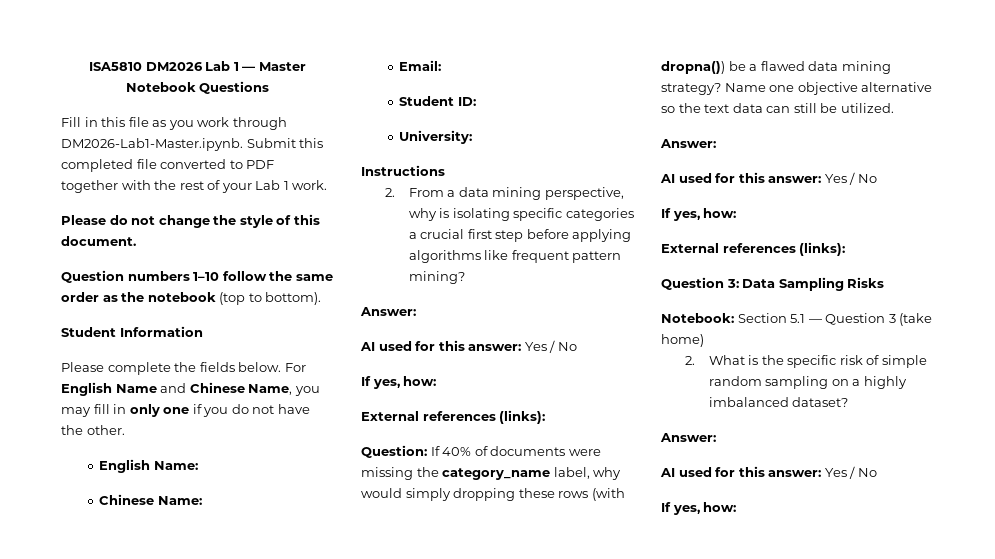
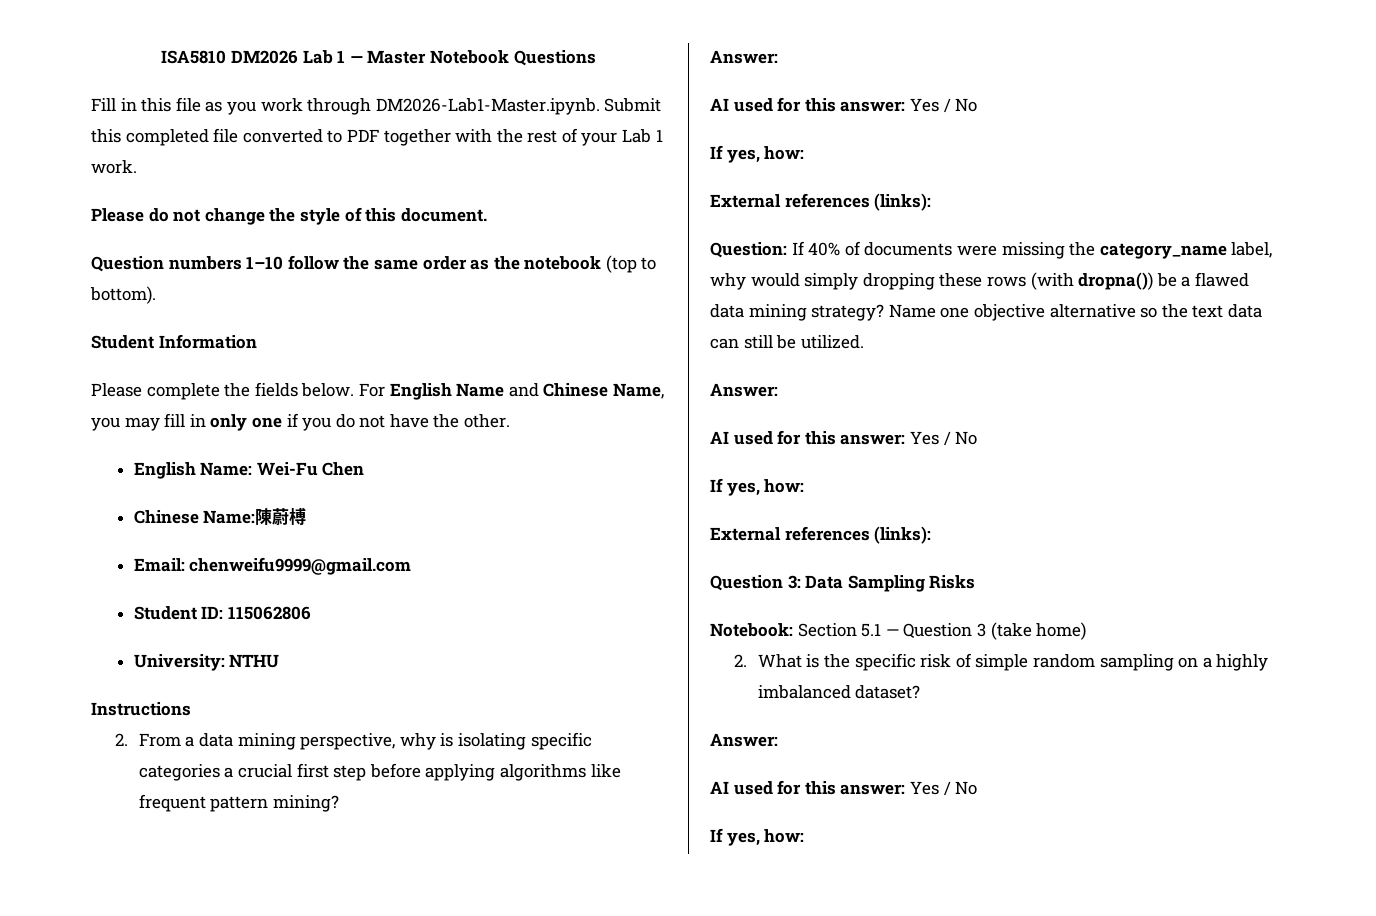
(198, 465) none -> [256,462,365,476] Wei-Fu Chen
(202, 500) none -> [255,507,307,525] 陳蔚榑
(442, 65) none -> [189,557,412,575] chenweifu9999@gmail.com
(476, 101) none -> [227,606,311,620] 115062806
(473, 137) none -> [229,654,280,668] NTHU

